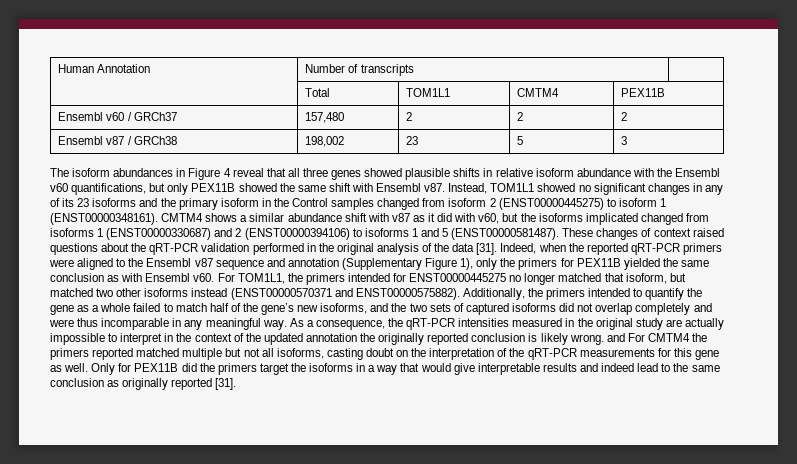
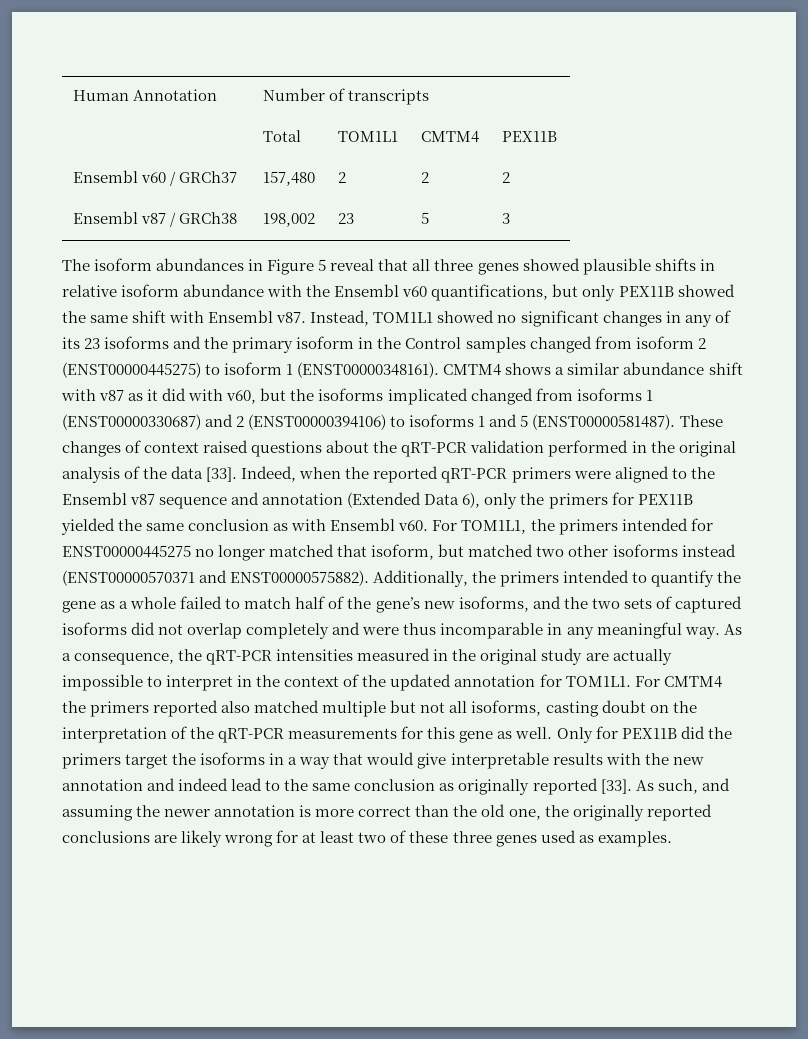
[223,168,231,177] 4 -> [318,259,327,271] 5
[476,243,498,255] [31]. -> [206,467,238,482] [33].
[341,258,474,270] (Supplementary Figure 1), -> [347,492,481,508] (Extended Data 6),
[360,333,625,345] the originally reported conclusion is likely wrong. and -> [539,674,631,687] for TOM1L1.
(134, 354) none -> [221,701,251,713] also
(577, 367) none -> [605,753,704,765] [62,779,143,791] with the new annotation
[215,378,237,390] [31]. -> [600,778,730,794] [62,804,712,821] [62,830,672,847] [33]. As such, and assuming the newer annotation is more correct than the old one, the originally reported conclusions are likely wrong for at least two of these three genes used as examples.

